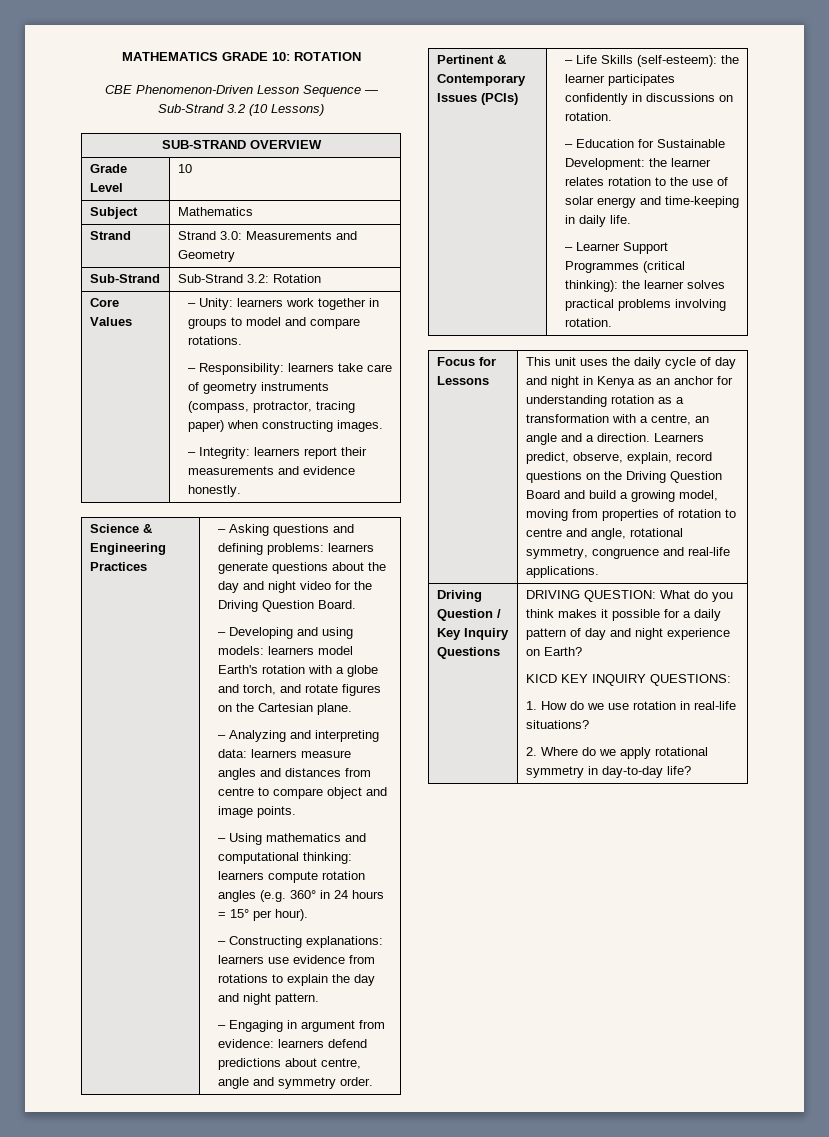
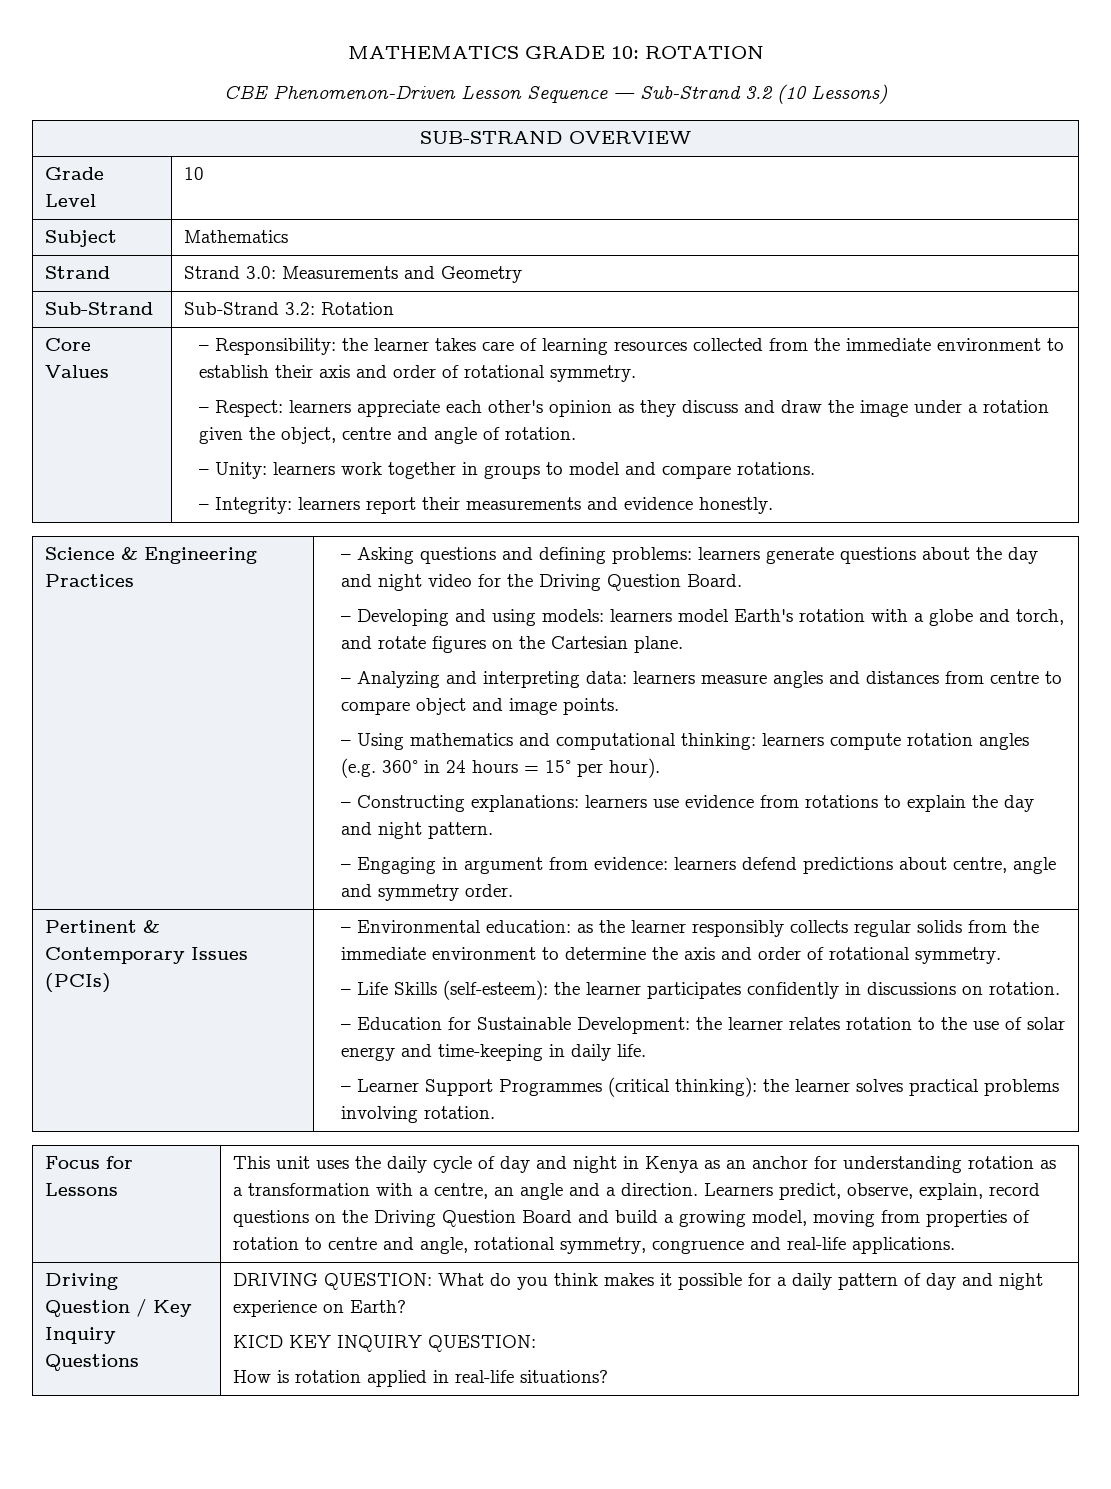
(196, 305) none -> [215,338,1065,355] [199,365,637,382] [199,400,1050,417] [199,427,577,444] [199,469,210,475] Responsibility: the learner takes care of learning resources collected from the immediate environment to establish their axis and order of rotational symmetry. // – Respect: learners appreciate each other's opinion as they discuss and draw the image under a rotation given the object, centre and angle of rotation. // –
[187,363,392,375] [187,382,329,394] [187,401,355,413] [187,420,383,432] // – Responsibility: learners take care of geometry instruments (compass, protractor, tracing paper) when constructing images. -> (816, 468) none
(573, 62) none -> [357,920,1040,937] [341,947,1002,964] [341,989,352,995] Environmental education: as the learner responsibly collects regular solids from the immediate environment to determine the axis and order of rotational symmetry. // –
[649,674,731,686] [525,701,736,710] [525,720,589,729] [525,747,708,759] [525,766,691,778] QUESTIONS: // 1. How do we use rotation in real-life situations? // 2. Where do we apply rotational symmetry in day-to-day life? -> [427,1335,536,1352] [232,1370,608,1387] QUESTION: // How is rotation applied in real-life situations?

